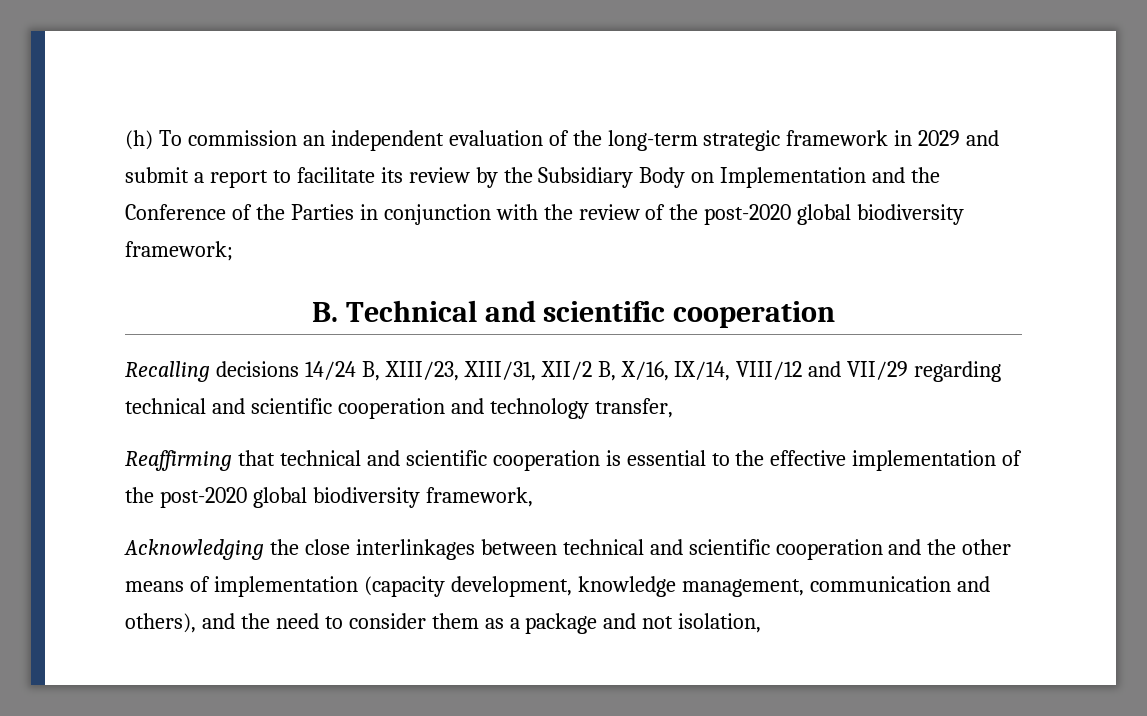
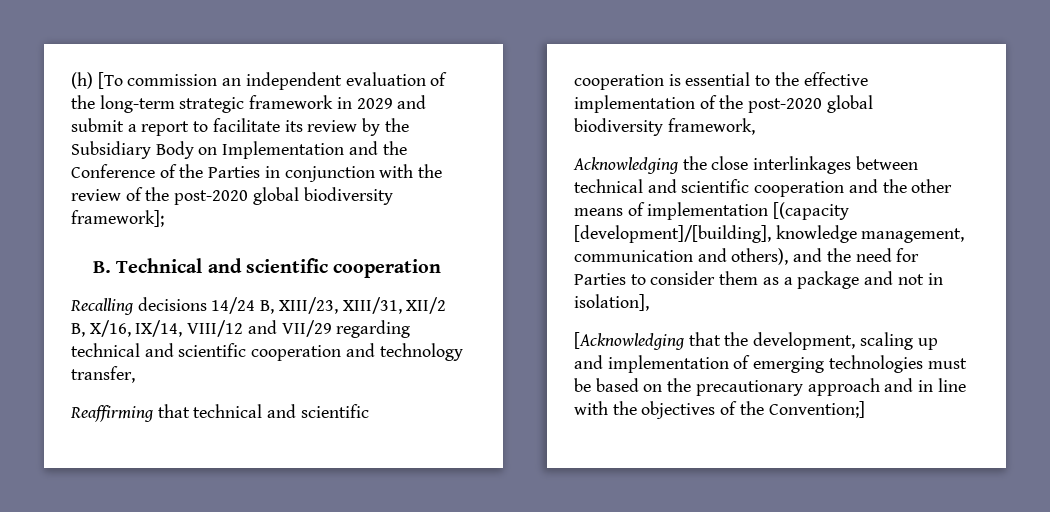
[158,130,182,146] To -> [97,72,123,89] [To
[125,241,233,261] framework; -> [71,210,164,227] framework];
[363,576,572,597] (capacity development, -> [773,202,850,220] [574,225,771,243] [(capacity [development]/[building],
(319, 621) none -> [896,248,920,262] [574,273,626,285] for Parties
[678,613,762,633] isolation, -> [927,273,943,285] [574,294,649,311] [574,332,938,350] [574,355,967,373] [574,378,966,396] [574,401,865,419] in isolation], // [Acknowledging that the development, scaling up and implementation of emerging technologies must be based on the precautionary approach and in line with the objectives of the Convention;]

